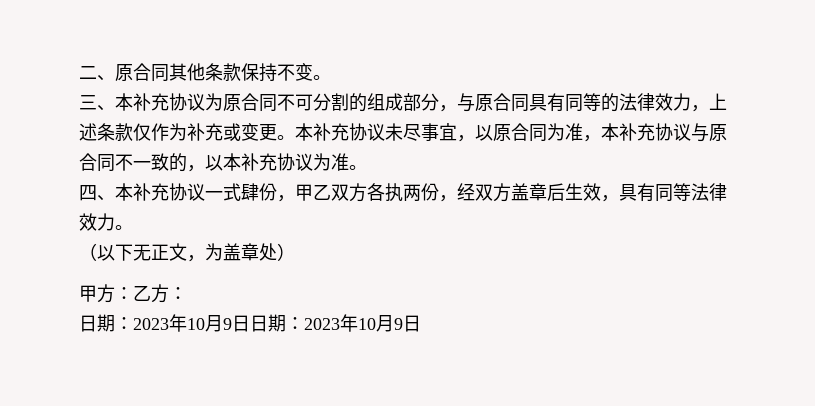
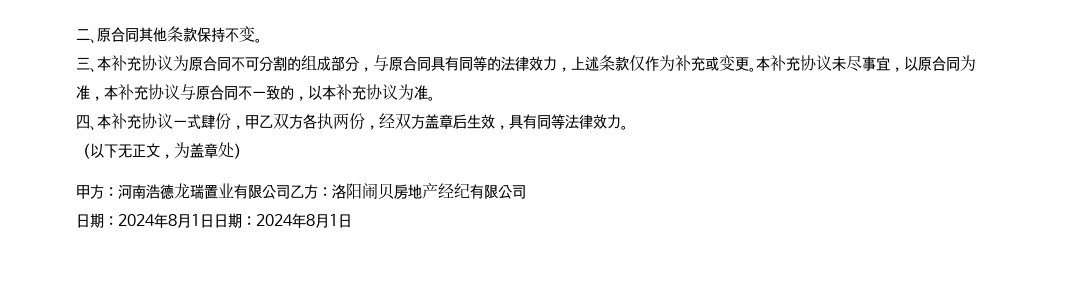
[133,284,187,303] [79,314,403,332] 乙方： // 日期：2023年10月9日日期：2023年10月9 -> [118,183,526,200] [76,213,338,228] 河南浩德龙瑞置业有限公司乙方：洛阳闹贝房地产经纪有限公司 // 日期：2024年8月1日日期：2024年8月1

